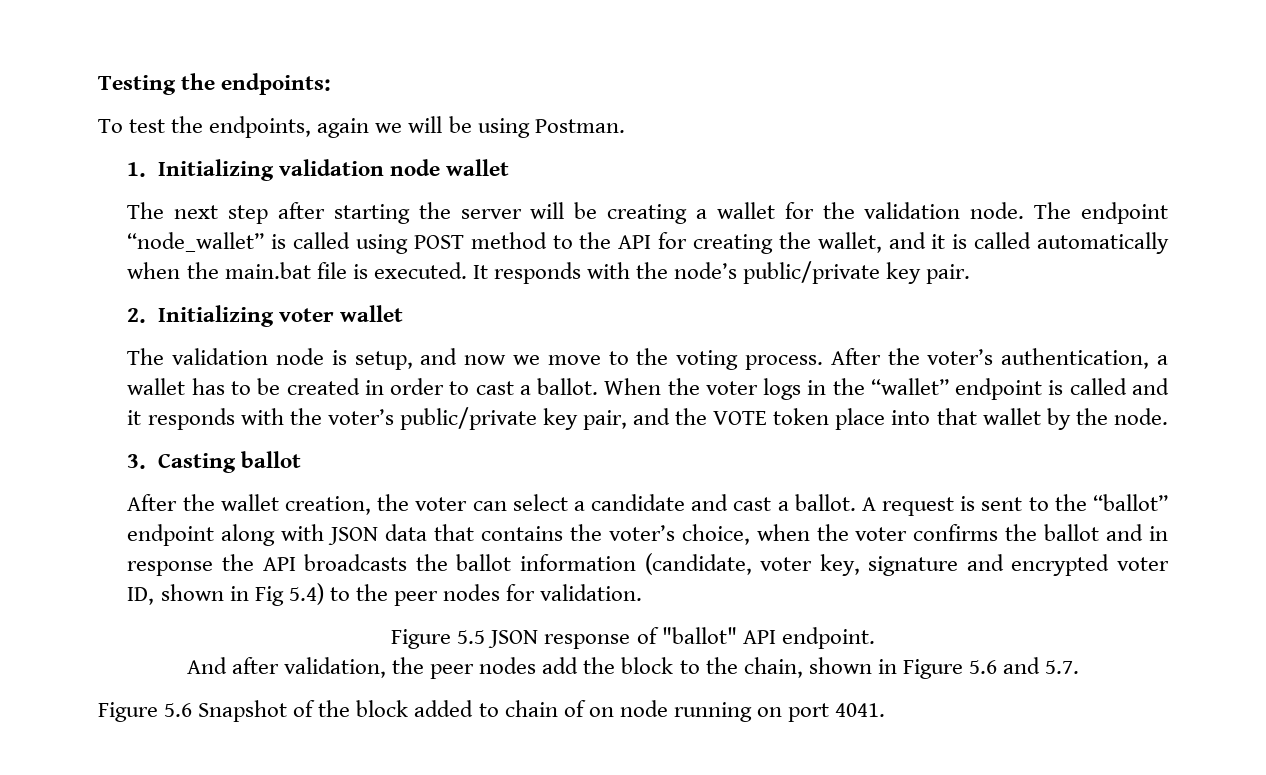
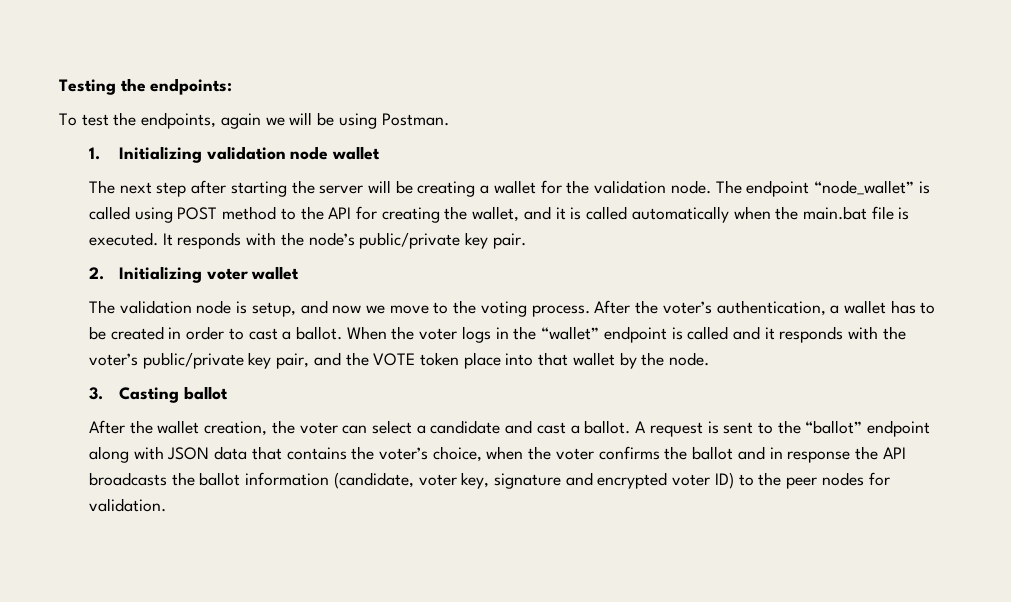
[127,583,324,606] ID, shown in Fig 5.4) -> [714,472,734,489] ID)
[391,627,875,649] [186,657,1080,679] [98,700,886,722] // Figure 5.5 JSON response of "ballot" API endpoint. // And after validation, the peer nodes add the block to the chain, shown in Figure 5.6 and 5.7. // Figure 5.6 Snapshot of the block added to chain of on node running on port 4041. -> (166, 505) none

